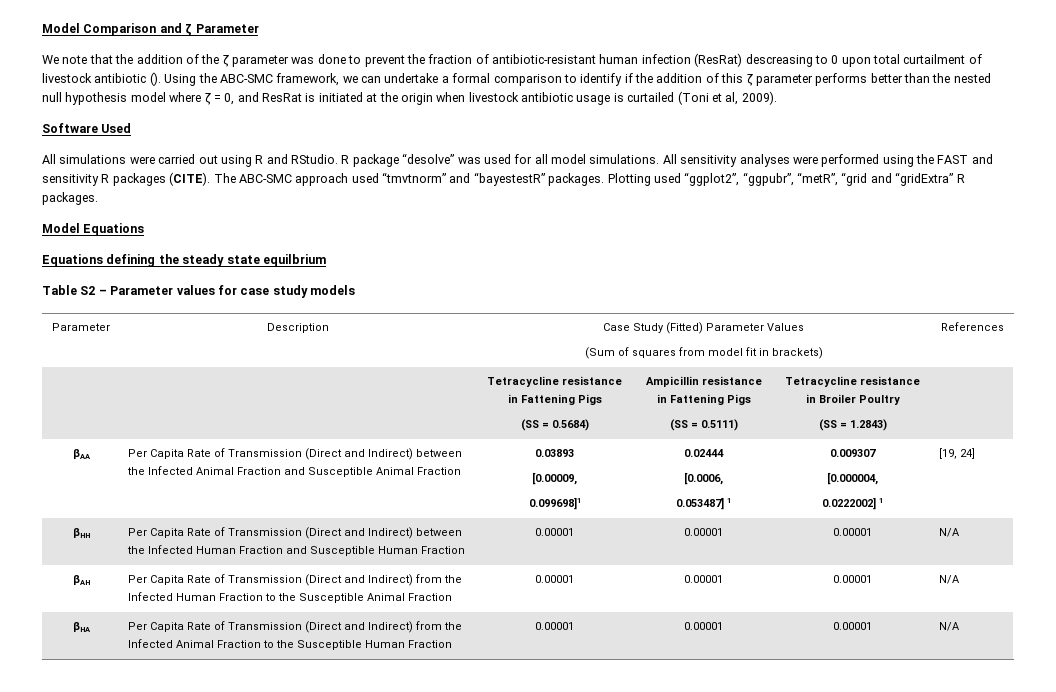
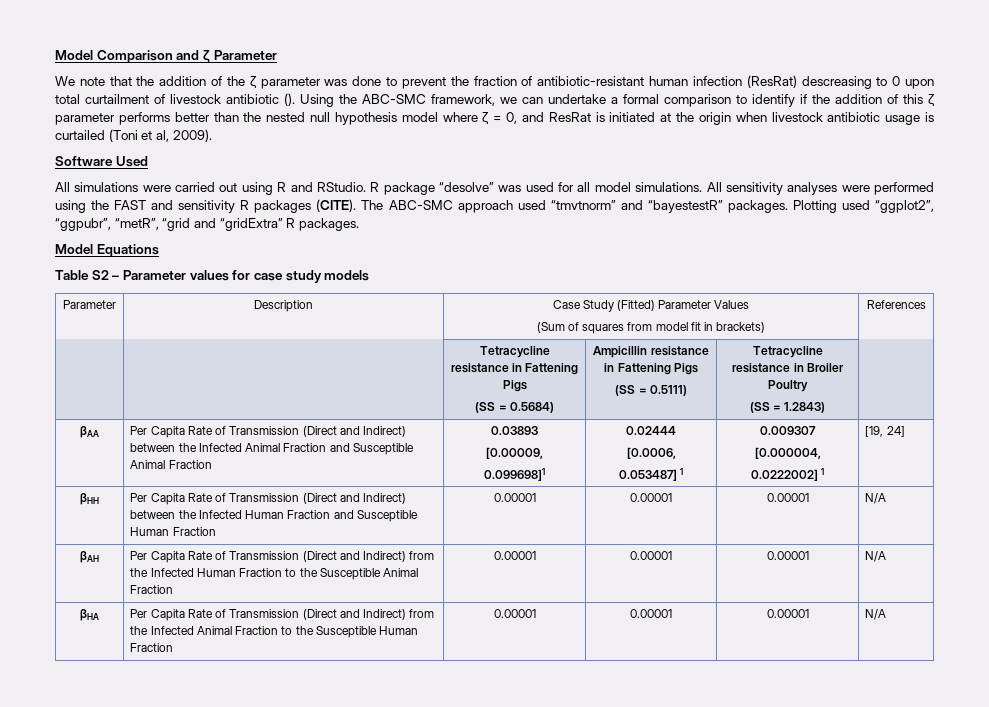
[42,254,326,267] // Equations defining the steady state equilbrium -> (159, 250) none

